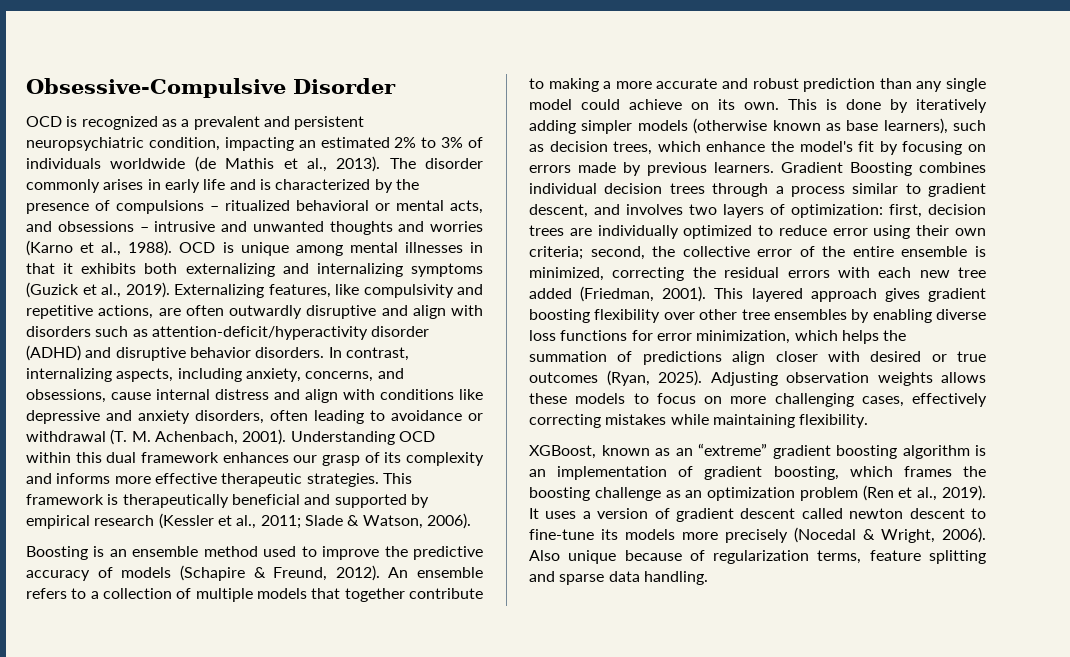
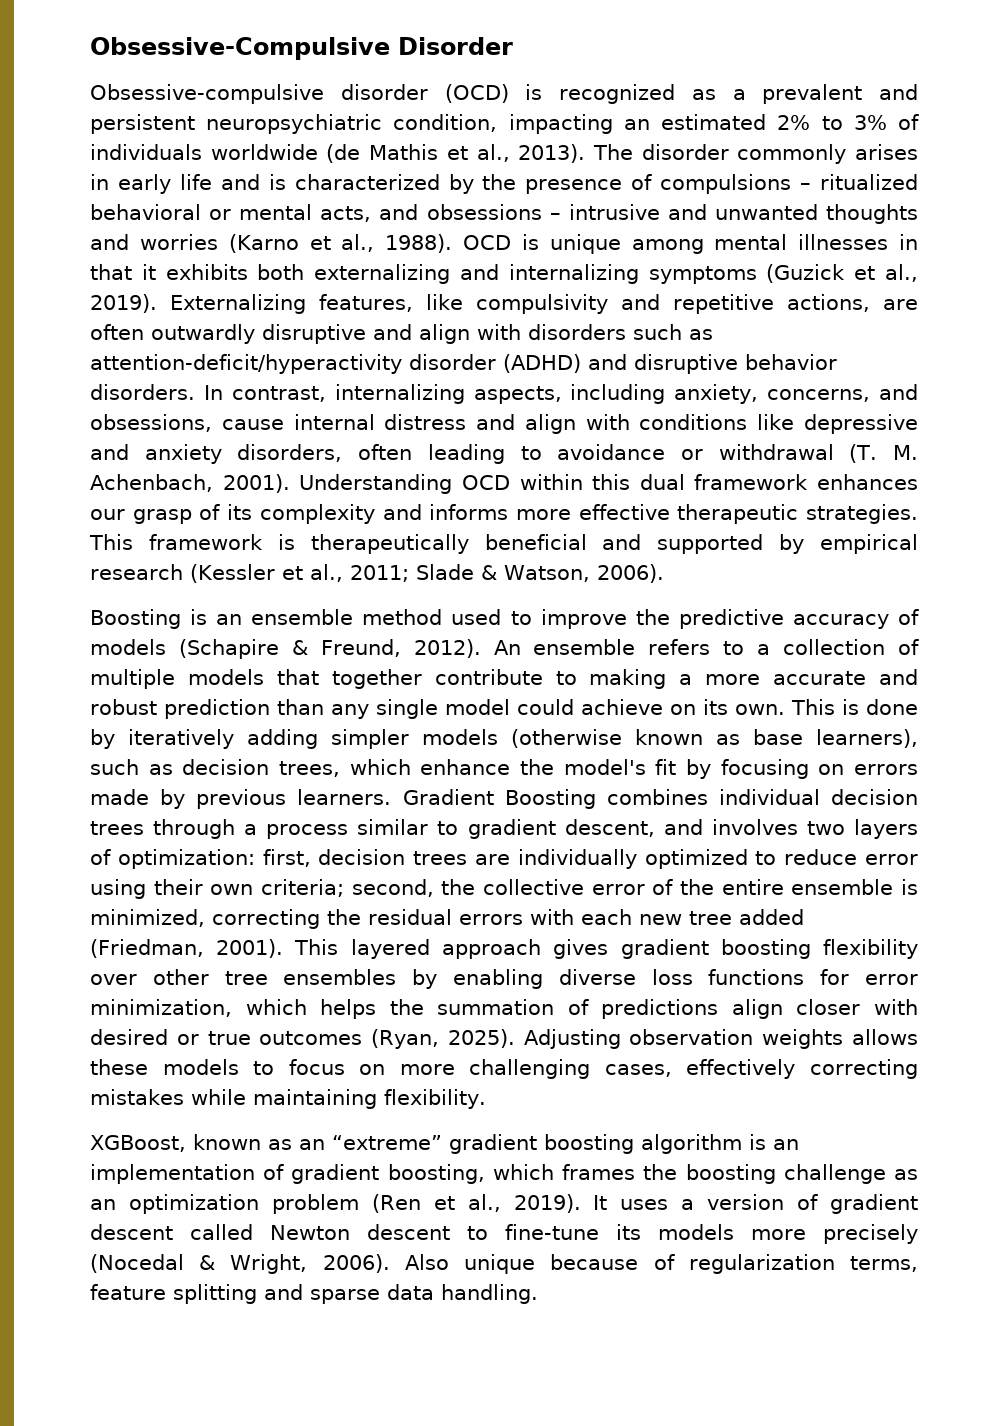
[26,116,62,127] OCD -> [90,84,509,104] Obsessive-compulsive disorder (OCD)
[849,508,904,519] newton -> [270,1225,350,1240] Newton

